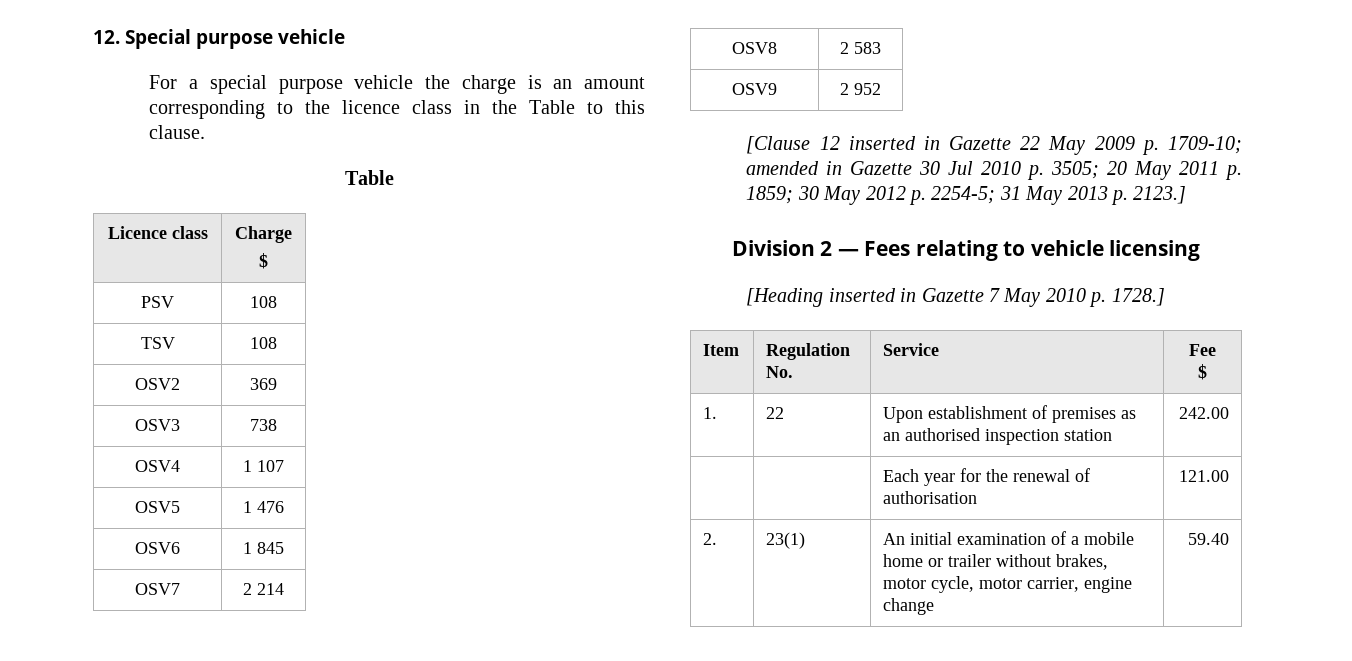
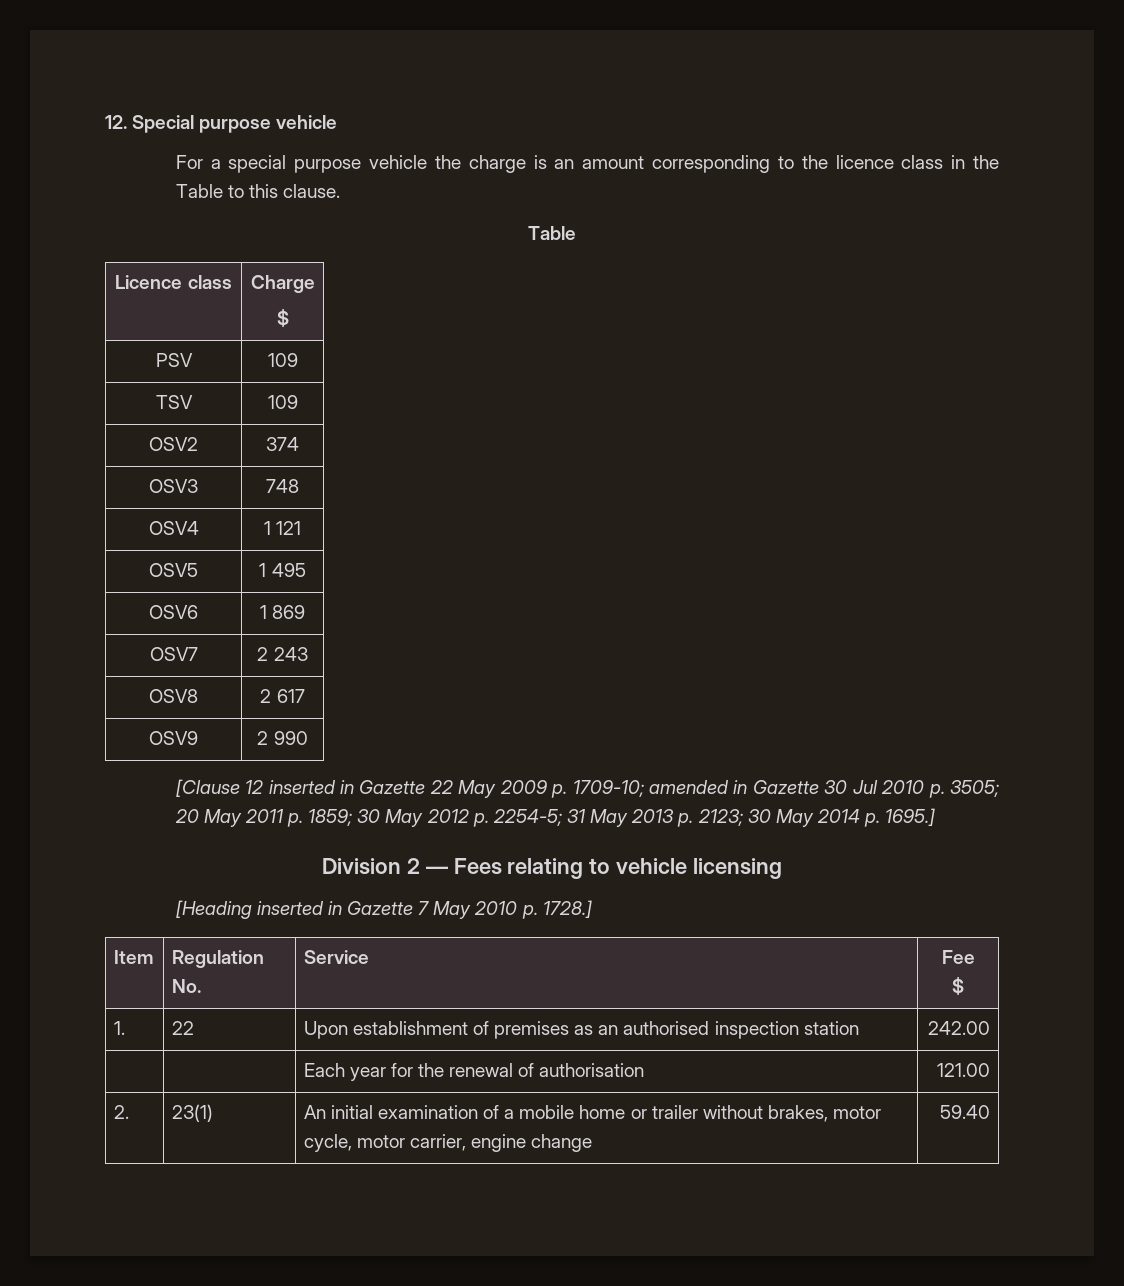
[250,296,277,308] 108 -> [267,353,298,367] 109
[250,337,277,349] 108 -> [267,395,298,409] 109
[250,378,277,390] 369 -> [266,437,299,451] 374
[250,419,277,431] 738 -> [266,479,299,493] 748
[257,460,284,472] 107 -> [276,521,302,535] 121
[257,501,284,513] 476 -> [271,563,306,577] 495
[257,542,284,554] 845 -> [272,605,306,619] 869
[257,583,284,595] 214 -> [273,647,308,661] 243
[854,42,881,54] 583 -> [276,689,305,703] 617
[854,83,881,95] 952 -> [273,731,308,745] 990
[1133,186,1187,204] 2123.] -> [697,808,936,827] 2123; 30 May 2014 p. 1695.]

